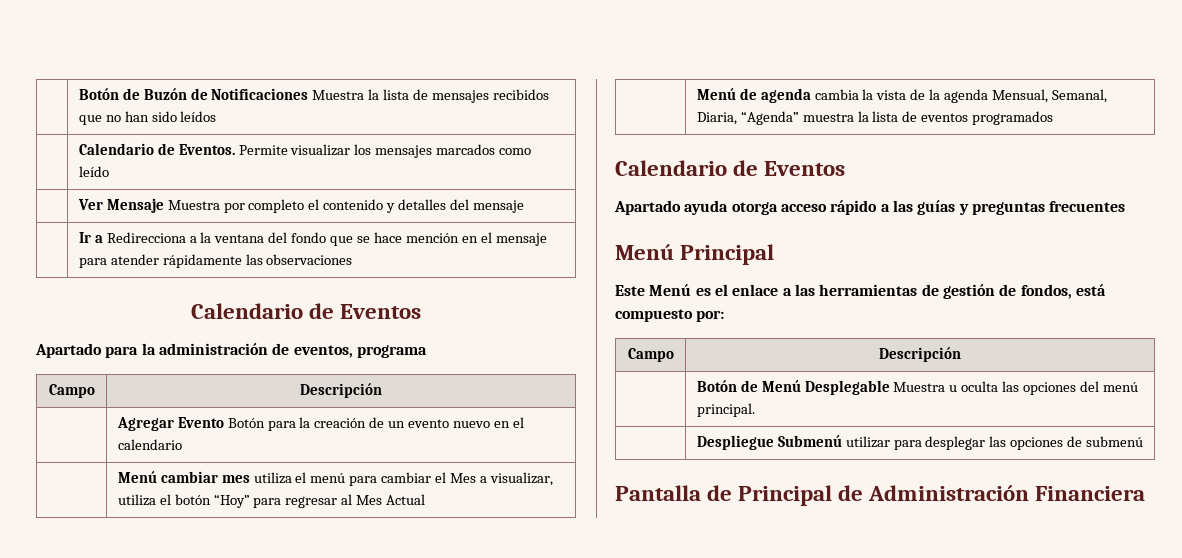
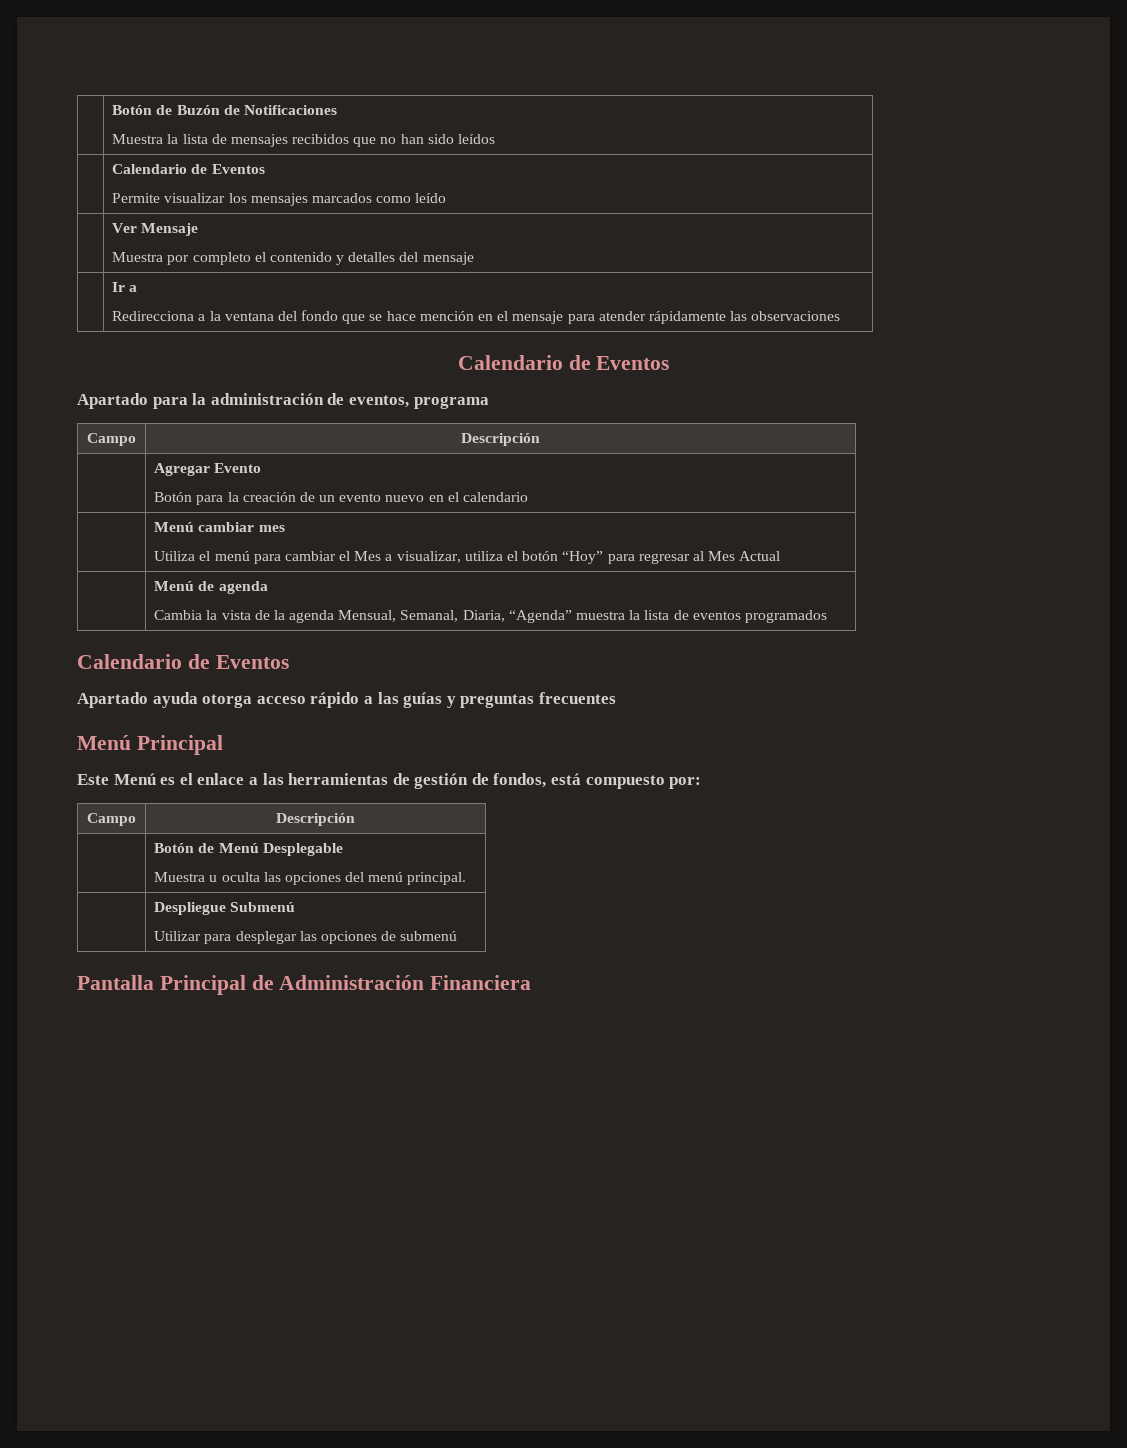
(309, 94) none -> (337, 110) //
[178,144,235,155] Eventos. -> [211,164,265,174] Eventos //
(164, 205) none -> (199, 229) //
(103, 239) none -> (138, 288) //
(224, 422) none -> (262, 468) //
[253,472,292,484] utiliza -> [154,551,196,561] // Utiliza
[814,89,859,100] cambia -> [154,610,203,620] // Cambia
(890, 387) none -> (343, 849) //
[845,436,890,448] utilizar -> [154,931,202,941] // Utilizar
[707,485,733,501] de -> (154, 982) none

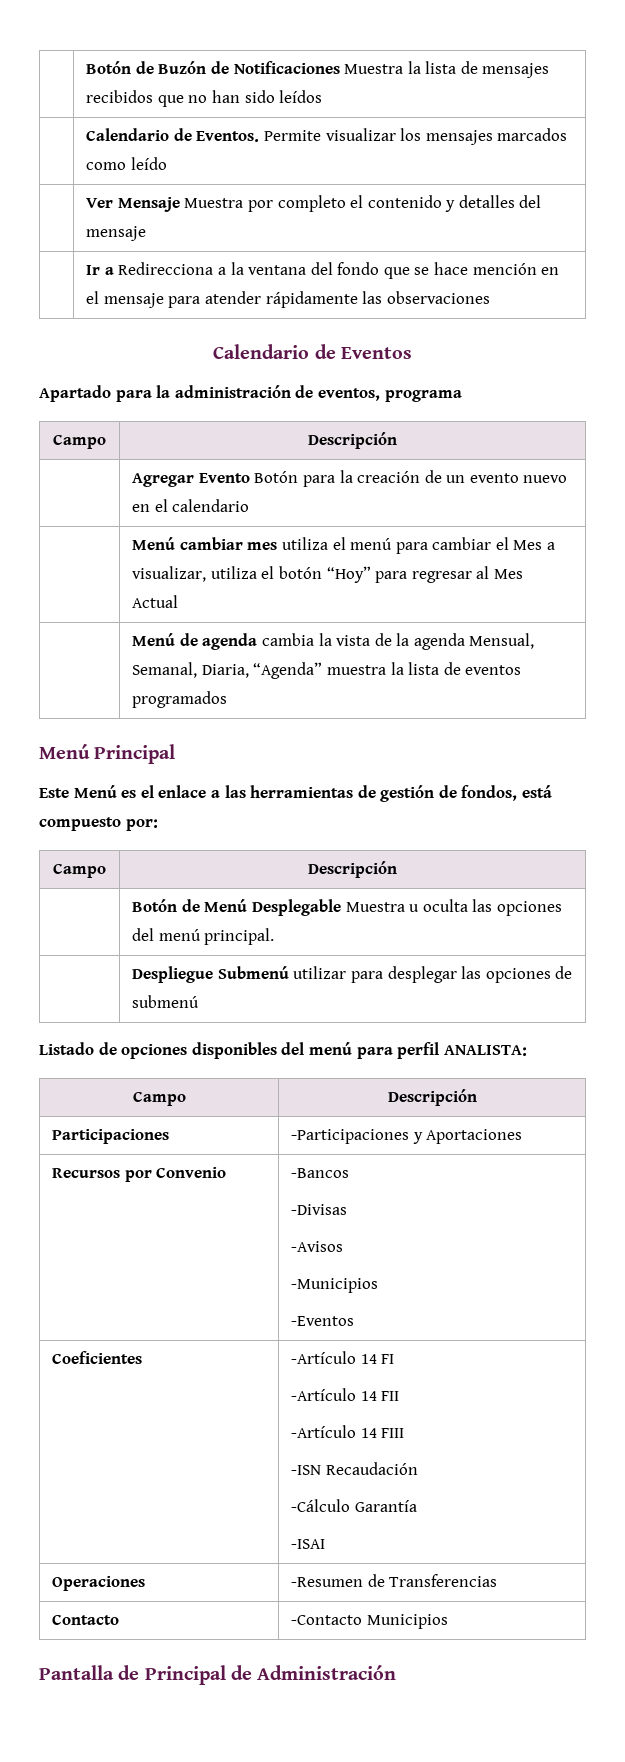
(337, 110) // -> (340, 67) none
[211,164,265,174] Eventos // -> [196,131,260,142] Eventos.
(199, 229) // -> (180, 204) none
(138, 288) // -> (114, 271) none
(262, 468) // -> (250, 478) none
[154,551,196,561] // Utiliza -> [281,537,328,550] utiliza
[154,610,203,620] // Cambia -> [261,633,314,646] cambia
[77,654,289,669] [77,692,616,708] // Calendario de Eventos // Apartado ayuda otorga acceso rápido a las guías y preguntas frecuentes -> (228, 699) none
(343, 849) // -> (341, 907) none
[154,931,202,941] // Utilizar -> [293,966,347,979] utilizar
(458, 936) none -> [39,1042,527,1059] [132,1091,186,1106] [387,1089,477,1106] [52,1129,170,1144] [291,1129,523,1144] [52,1167,227,1182] [291,1168,350,1178] [291,1204,348,1215] [291,1241,344,1252] [291,1278,379,1293] [291,1316,355,1326] [52,1351,143,1364] [291,1351,395,1364] [291,1388,400,1401] [291,1425,405,1438] [291,1462,418,1475] [291,1499,417,1512] [291,1539,326,1549] [52,1576,146,1591] [291,1574,498,1587] [52,1614,120,1625] [291,1614,448,1629] // Listado de opciones disponibles del menú para perfil ANALISTA: // Campo | Descripción // Participaciones | -Participaciones y Aportaciones // Recursos por Convenio | -Bancos // -Divisas // -Avisos // -Municipios // -Eventos // Coeficientes | -Artículo 14 FI // -Artículo 14 FII // -Artículo 14 FIII // -ISN Recaudación // -Cálculo Garantía // -ISAI // Operaciones | -Resumen de Transferencias // Contacto | -Contacto Municipios
(154, 982) none -> [118,1665,140,1680] de
[430,975,532,990] Financiera -> (397, 1672) none

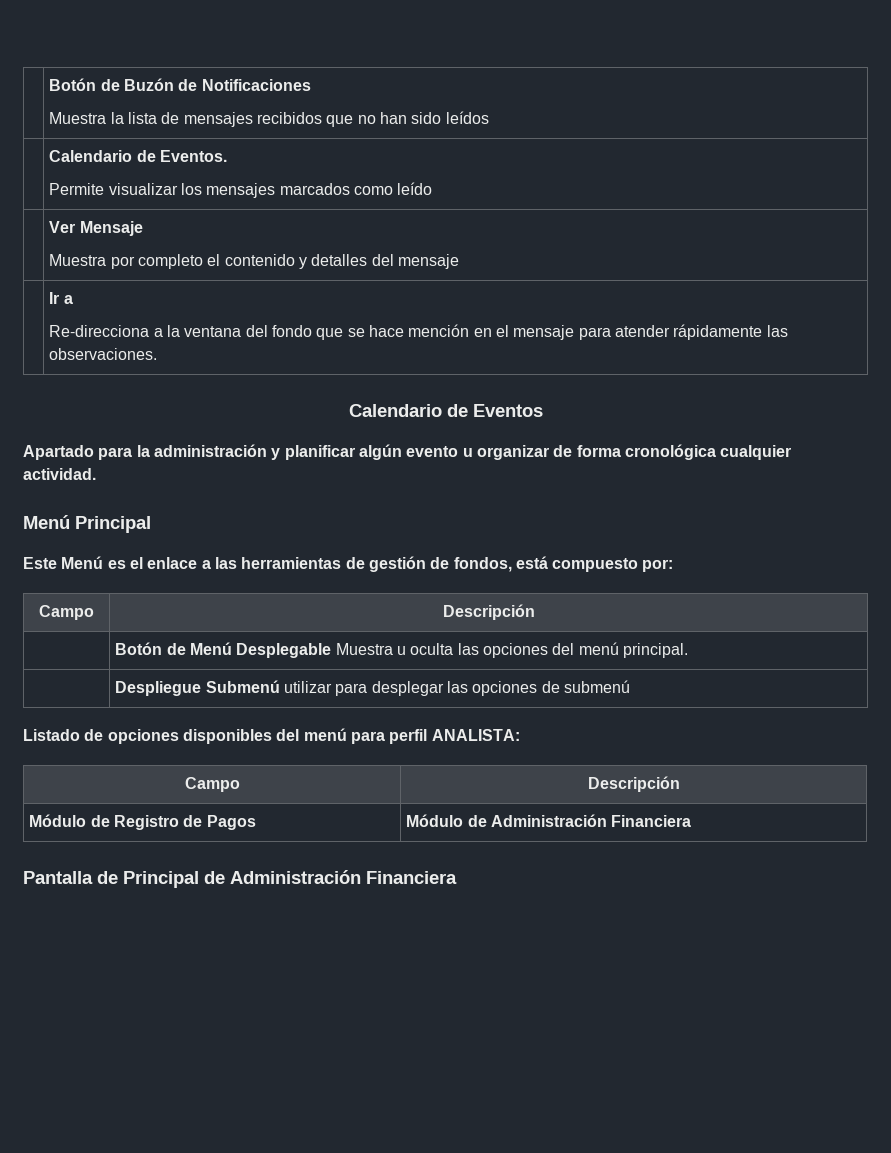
(340, 67) none -> (311, 85) //
(260, 136) none -> (228, 156) //
(180, 204) none -> (143, 228) //
[118,262,214,275] Redirecciona -> [49,325,150,337] // Re-direcciona
[386,291,490,304] observaciones -> [49,348,158,360] observaciones.
[295,385,462,402] [53,434,106,449] [308,432,397,449] [132,470,568,487] [132,499,250,512] [132,537,556,554] [132,566,523,583] [132,595,179,608] [132,633,535,650] [132,662,522,679] [132,691,228,708] de eventos, programa // Campo | Descripción // | Agregar Evento Botón para la creación de un evento nuevo en el calendario // | Menú cambiar mes utiliza el menú para cambiar el Mes a visualizar, utiliza el botón “Hoy” para regresar al Mes Actual // | Menú de agenda cambia la vista de la agenda Mensual, Semanal, Diaria, “Agenda” muestra la lista de eventos programados -> [271,444,792,460] [23,468,96,480] y planificar algún evento u organizar de forma cronológica cualquier actividad.
[52,1129,170,1144] [291,1129,523,1144] [52,1167,227,1182] [291,1168,350,1178] [291,1204,348,1215] [291,1241,344,1252] [291,1278,379,1293] [291,1316,355,1326] [52,1351,143,1364] [291,1351,395,1364] [291,1388,400,1401] [291,1425,405,1438] [291,1462,418,1475] [291,1499,417,1512] [291,1539,326,1549] [52,1576,146,1591] [291,1574,498,1587] [52,1614,120,1625] [291,1614,448,1629] Participaciones | -Participaciones y Aportaciones // Recursos por Convenio | -Bancos // -Divisas // -Avisos // -Municipios // -Eventos // Coeficientes | -Artículo 14 FI // -Artículo 14 FII // -Artículo 14 FIII // -ISN Recaudación // -Cálculo Garantía // -ISAI // Operaciones | -Resumen de Transferencias // Contacto | -Contacto Municipios -> [29,814,256,830] [406,814,692,827] Módulo de Registro de Pagos | Módulo de Administración Financiera
(397, 1672) none -> [366,871,457,884] Financiera

